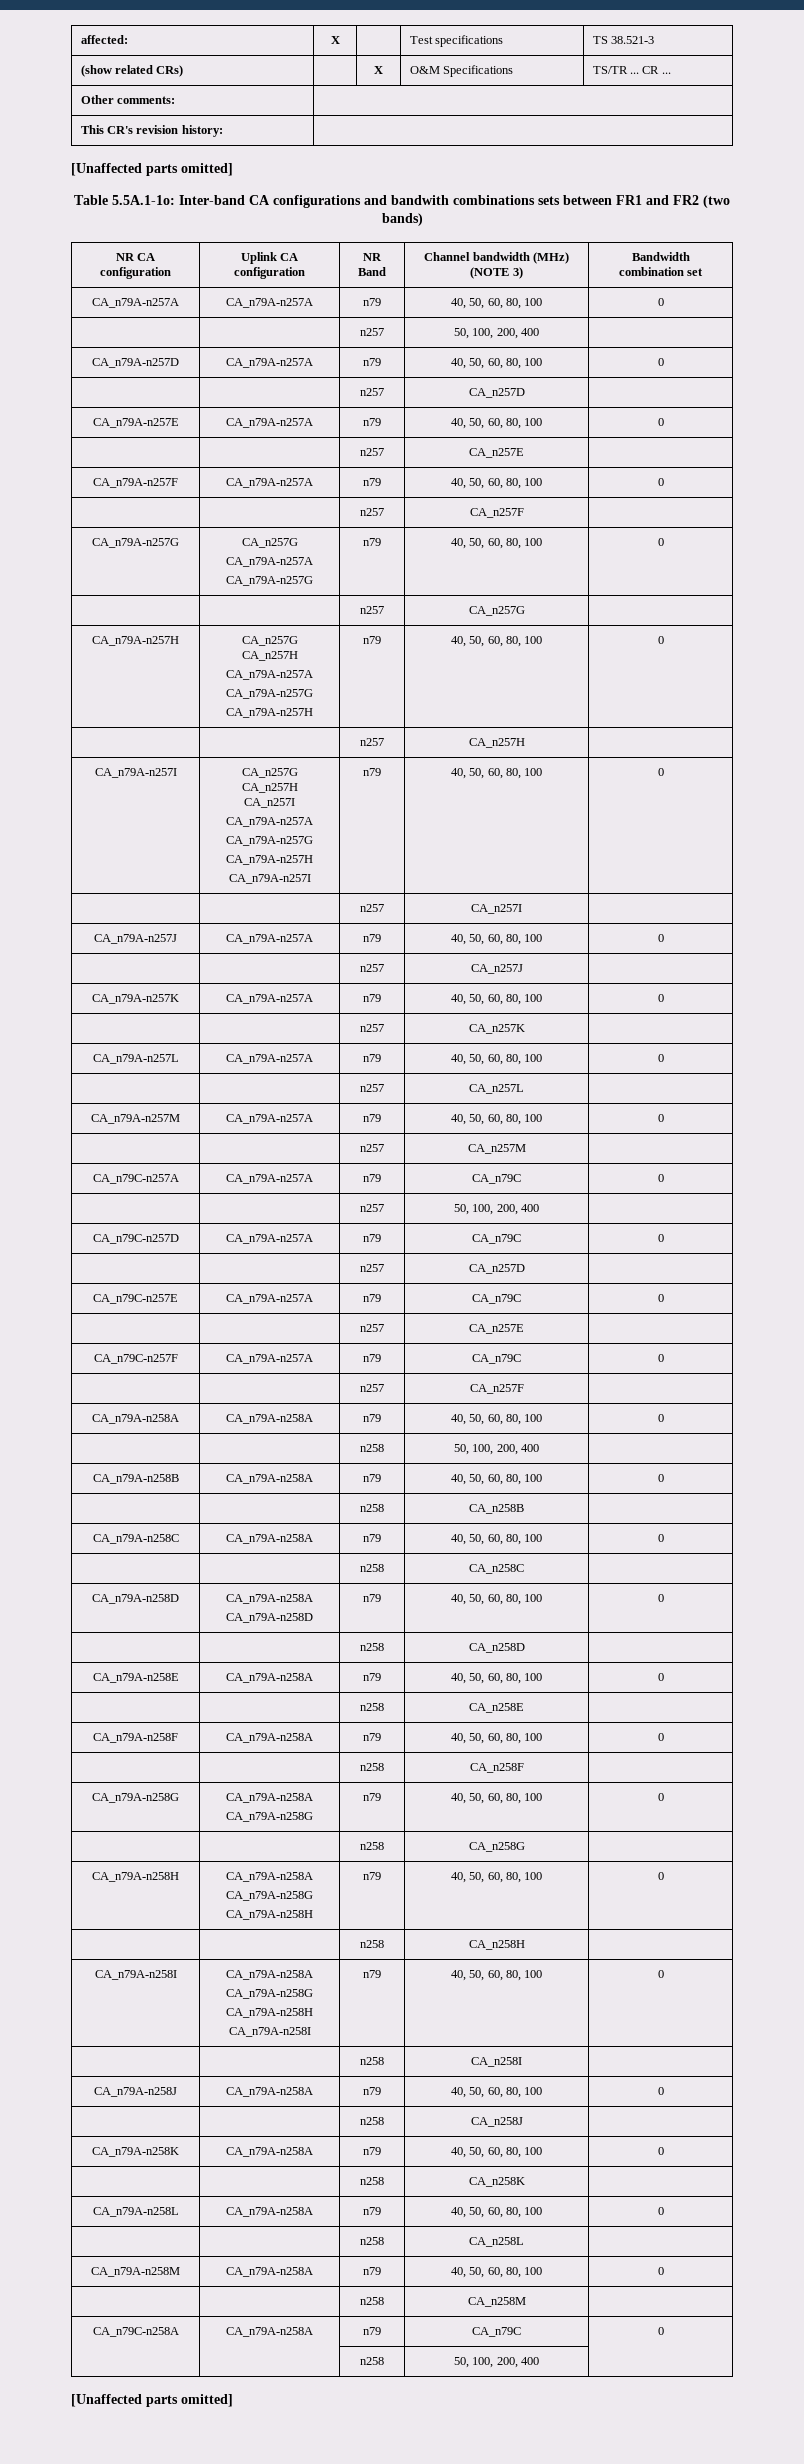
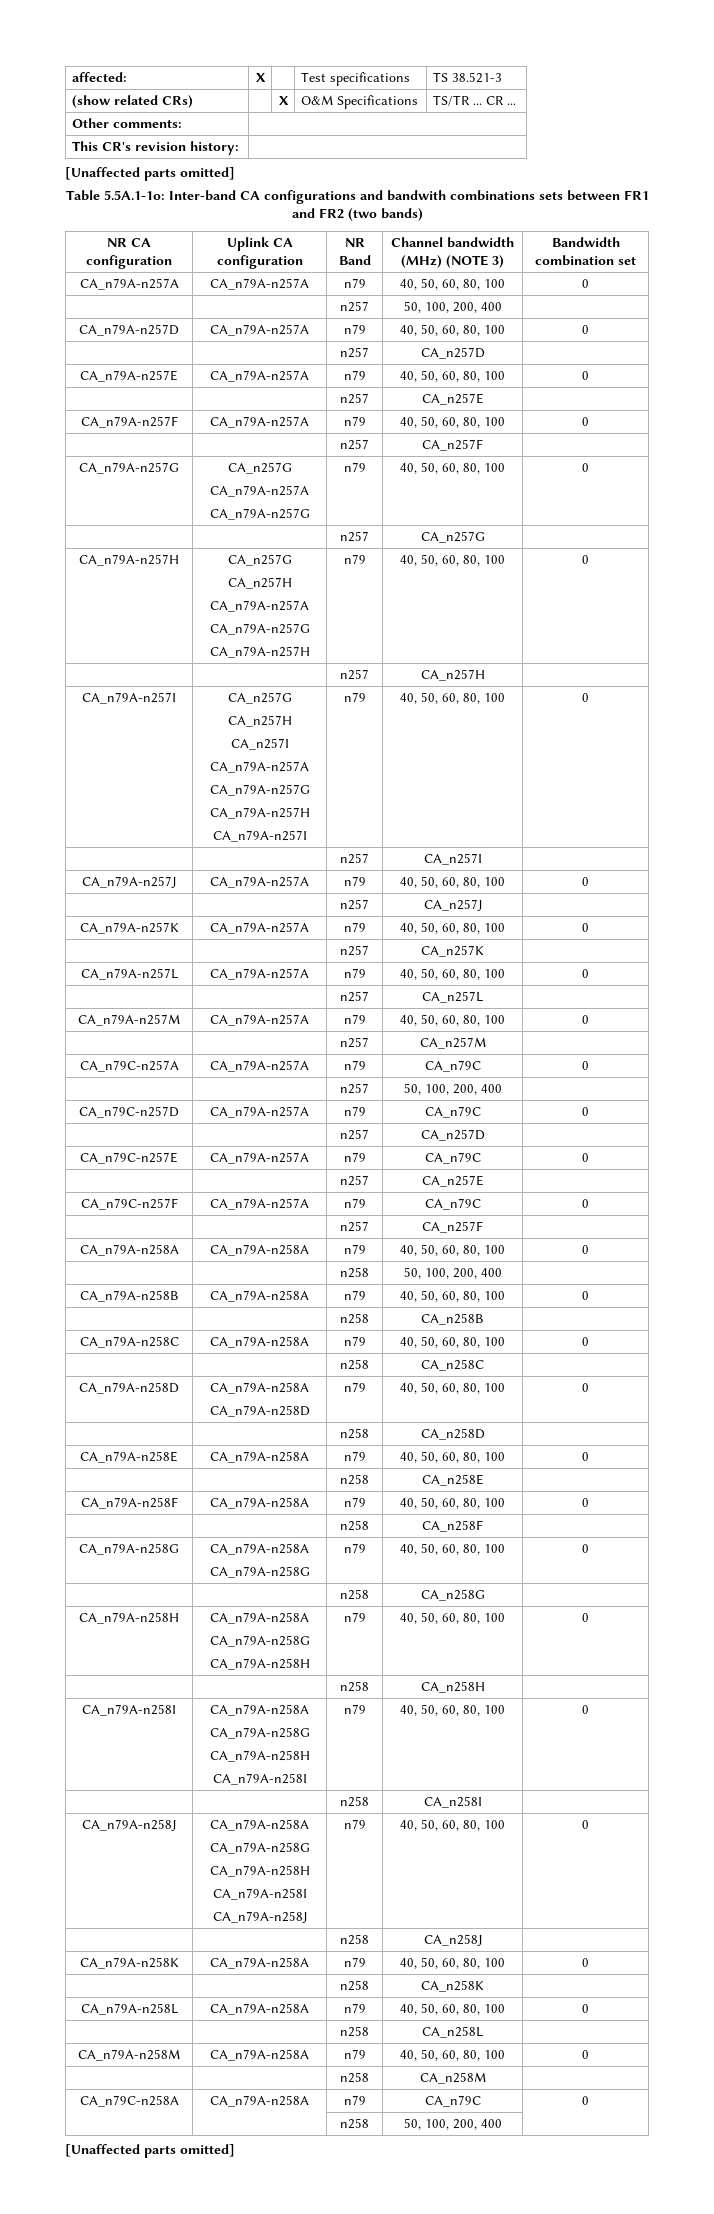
(313, 2092) none -> [209,1842,310,1854] [209,1865,310,1877] [212,1888,307,1900] [212,1911,307,1923] // CA_n79A-n258G // CA_n79A-n258H // CA_n79A-n258I // CA_n79A-n258J

